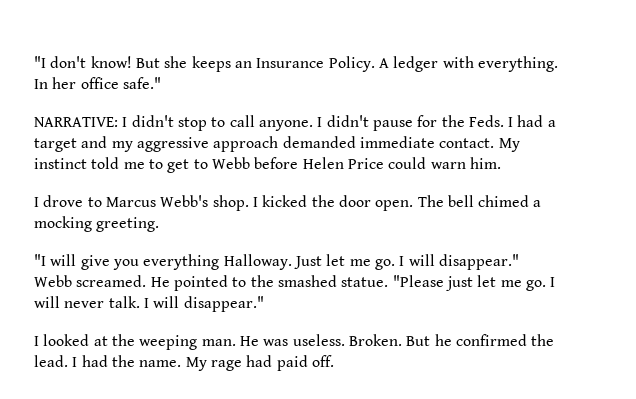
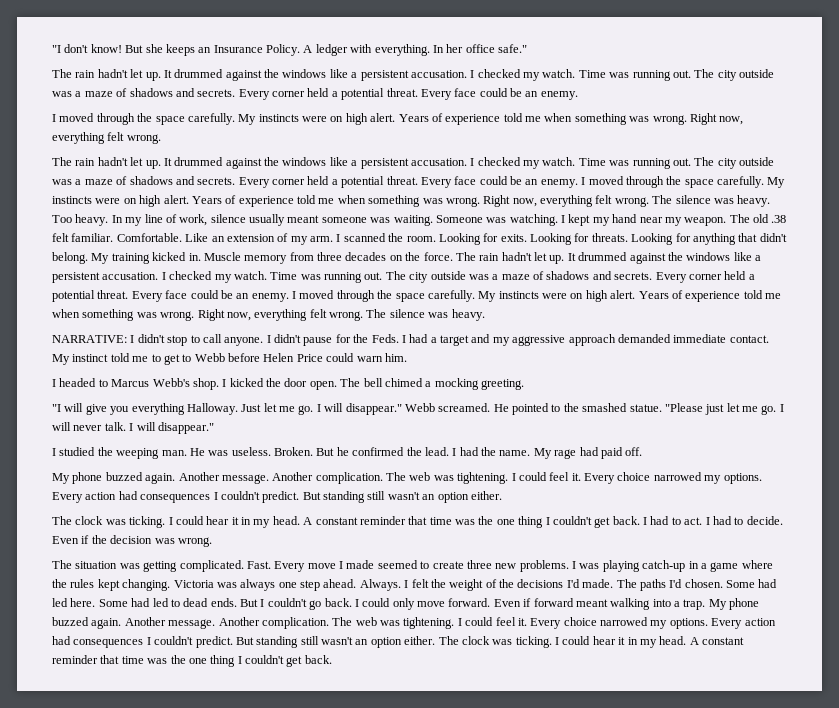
(161, 83) none -> [52,69,774,81] [52,88,578,100] [52,113,744,125] [52,132,161,144] [52,157,774,169] [52,176,786,188] [52,195,771,207] [52,214,787,226] [52,233,787,245] [52,252,761,264] [52,271,755,283] [52,290,781,302] [52,309,485,321] // The rain hadn't let up. It drummed against the windows like a persistent accusation. I checked my watch. Time was running out. The city outside was a maze of shadows and secrets. Every corner held a potential threat. Every face could be an enemy. // I moved through the space carefully. My instincts were on high alert. Years of experience told me when something was wrong. Right now, everything felt wrong. // The rain hadn't let up. It drummed against the windows like a persistent accusation. I checked my watch. Time was running out. The city outside was a maze of shadows and secrets. Every corner held a potential threat. Every face could be an enemy. I moved through the space carefully. My instincts were on high alert. Years of experience told me when something was wrong. Right now, everything felt wrong. The silence was heavy. Too heavy. In my line of work, silence usually meant someone was waiting. Someone was watching. I kept my hand near my weapon. The old .38 felt familiar. Comfortable. Like an extension of my arm. I scanned the room. Looking for exits. Looking for threats. Looking for anything that didn't belong. My training kicked in. Muscle memory from three decades on the force. The rain hadn't let up. It drummed against the windows like a persistent accusation. I checked my watch. Time was running out. The city outside was a maze of shadows and secrets. Every corner held a potential threat. Every face could be an enemy. I moved through the space carefully. My instincts were on high alert. Years of experience told me when something was wrong. Right now, everything felt wrong. The silence was heavy.
[43,195,84,207] drove -> [59,378,97,387] headed
[43,334,108,346] looked at -> [59,447,96,456] studied
(334, 361) none -> [52,472,762,484] [52,491,502,503] [52,516,783,528] [52,535,212,547] [52,560,773,572] [52,579,778,591] [52,598,760,610] [52,617,776,629] [52,636,744,648] [52,655,332,667] // My phone buzzed again. Another message. Another complication. The web was tightening. I could feel it. Every choice narrowed my options. Every action had consequences I couldn't predict. But standing still wasn't an option either. // The clock was ticking. I could hear it in my head. A constant reminder that time was the one thing I couldn't get back. I had to act. I had to decide. Even if the decision was wrong. // The situation was getting complicated. Fast. Every move I made seemed to create three new problems. I was playing catch-up in a game where the rules kept changing. Victoria was always one step ahead. Always. I felt the weight of the decisions I'd made. The paths I'd chosen. Some had led here. Some had led to dead ends. But I couldn't go back. I could only move forward. Even if forward meant walking into a trap. My phone buzzed again. Another message. Another complication. The web was tightening. I could feel it. Every choice narrowed my options. Every action had consequences I couldn't predict. But standing still wasn't an option either. The clock was ticking. I could hear it in my head. A constant reminder that time was the one thing I couldn't get back.

